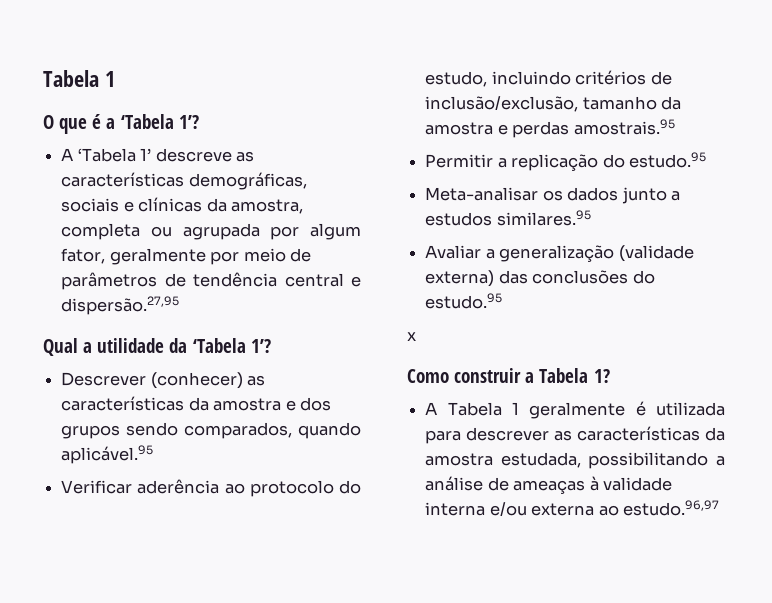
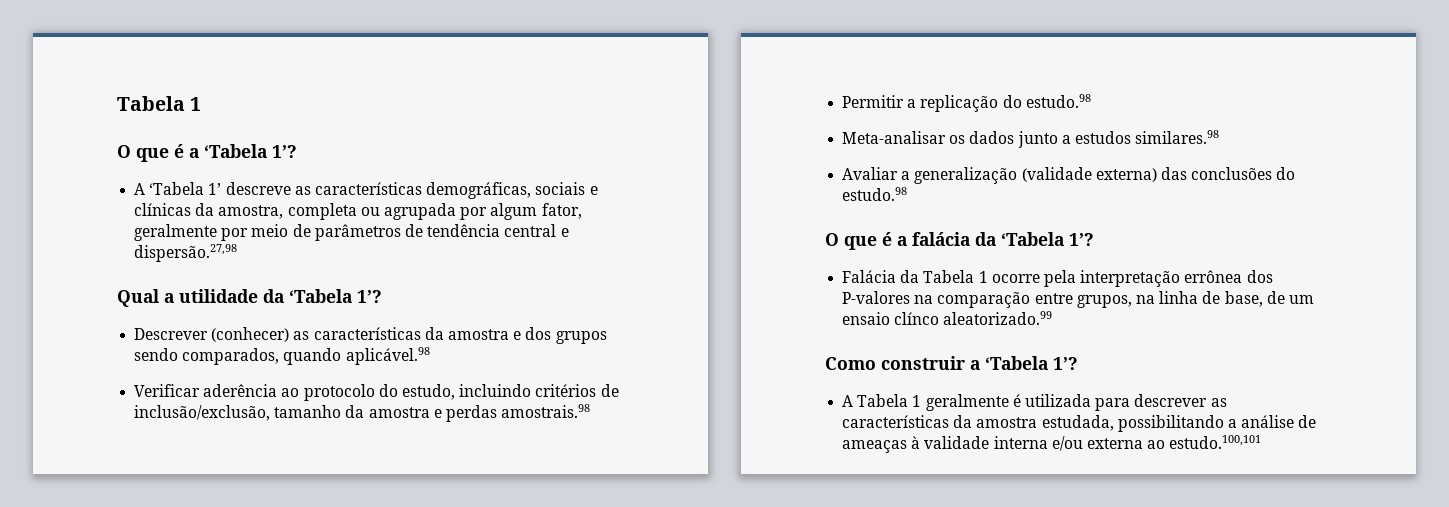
[61,296,180,315] dispersão.27,95 -> [134,244,238,262] dispersão.27,98
[61,445,154,464] aplicável.95 -> [345,347,430,365] aplicável.98
[573,119,675,135] amostrais.95 -> [501,404,591,418] amostrais.98
[628,152,706,168] estudo.95 -> [1025,94,1091,108] estudo.98
[496,210,591,226] similares.95 -> [1135,130,1220,144] similares.98
[425,293,503,309] [407,332,416,341] estudo.95 // x -> [842,187,908,201] [825,232,1094,250] [842,270,1273,287] [842,291,1314,308] [842,311,1053,325] estudo.98 // O que é a falácia da ‘Tabela 1’? // Falácia da Tabela 1 ocorre pela interpretação errônea dos P-valores na comparação entre grupos, na linha de base, de um ensaio clínco aleatorizado.99
[539,368,610,383] Tabela 1? -> [985,356,1078,370] ‘Tabela 1’?
[622,500,719,516] estudo.96,97 -> [1169,435,1262,449] estudo.100,101

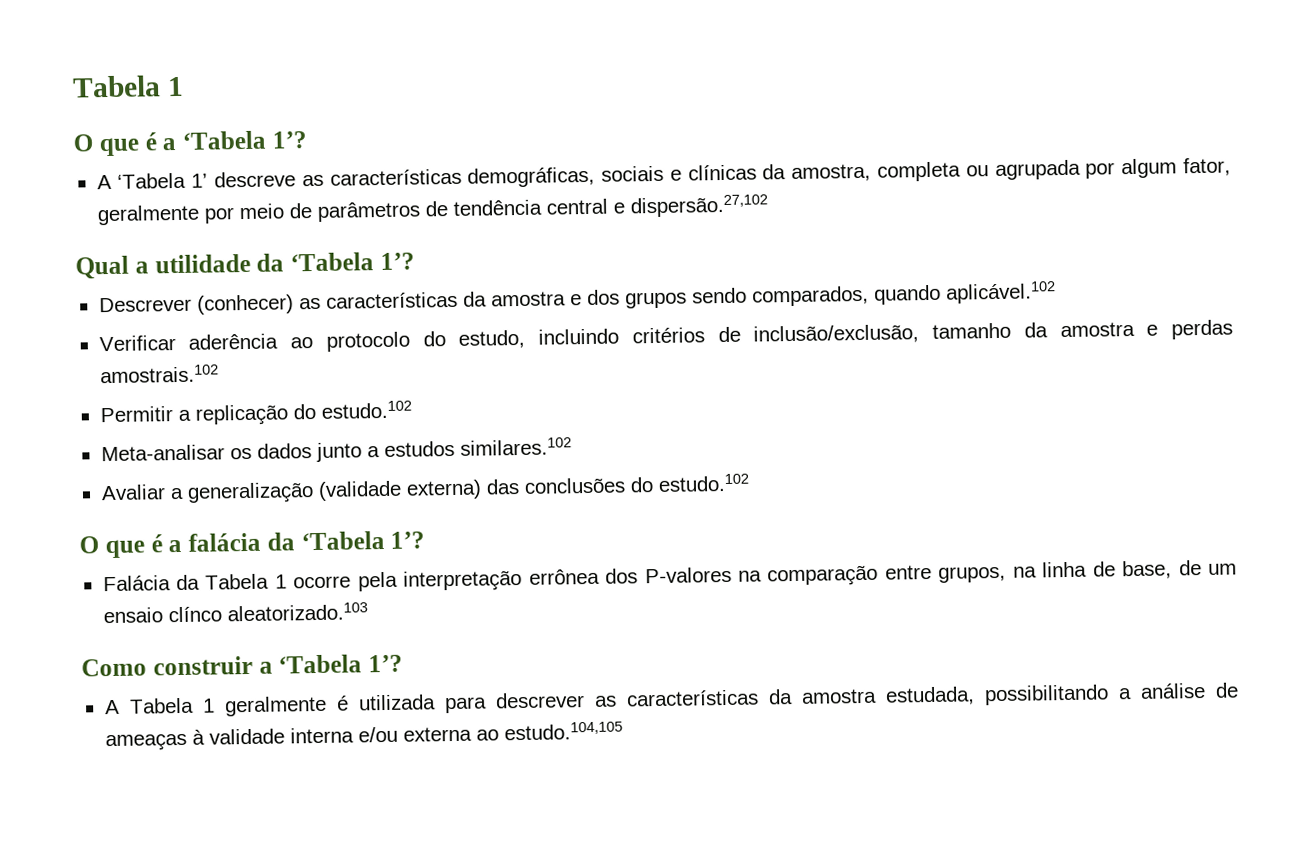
[134,244,238,262] dispersão.27,98 -> [629,194,768,218] dispersão.27,102
[345,347,430,365] aplicável.98 -> [944,281,1056,304] aplicável.102
[501,404,591,418] amostrais.98 -> [99,364,219,384] amostrais.102
[1025,94,1091,108] estudo.98 -> [320,400,412,419] estudo.102
[1135,130,1220,144] similares.98 -> [459,437,572,456] similares.102
[842,187,908,201] estudo.98 -> [657,473,750,492] estudo.102
[943,311,1053,325] aleatorizado.99 -> [226,602,368,622] aleatorizado.103
[1169,435,1262,449] estudo.100,101 -> [503,721,623,741] estudo.104,105

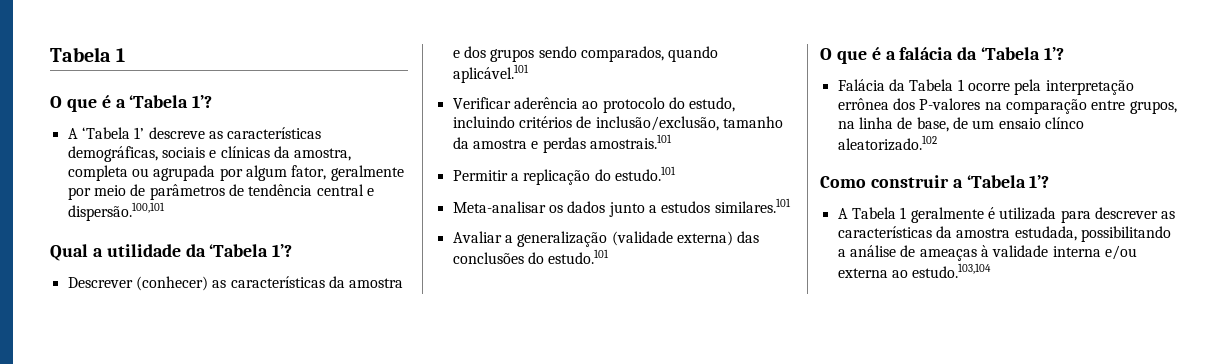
[629,194,768,218] dispersão.27,102 -> [67,202,165,221] dispersão.100,101
[944,281,1056,304] aplicável.102 -> [452,64,529,83] aplicável.101
[99,364,219,384] amostrais.102 -> [589,134,672,149] amostrais.101
[320,400,412,419] estudo.102 -> [614,166,676,181] estudo.101
[459,437,572,456] similares.102 -> [714,198,791,213] similares.101
[657,473,750,492] estudo.102 -> [548,249,610,264] estudo.101
[226,602,368,622] aleatorizado.103 -> [837,135,937,151] aleatorizado.102
[503,721,623,741] estudo.104,105 -> [912,263,992,278] estudo.103,104

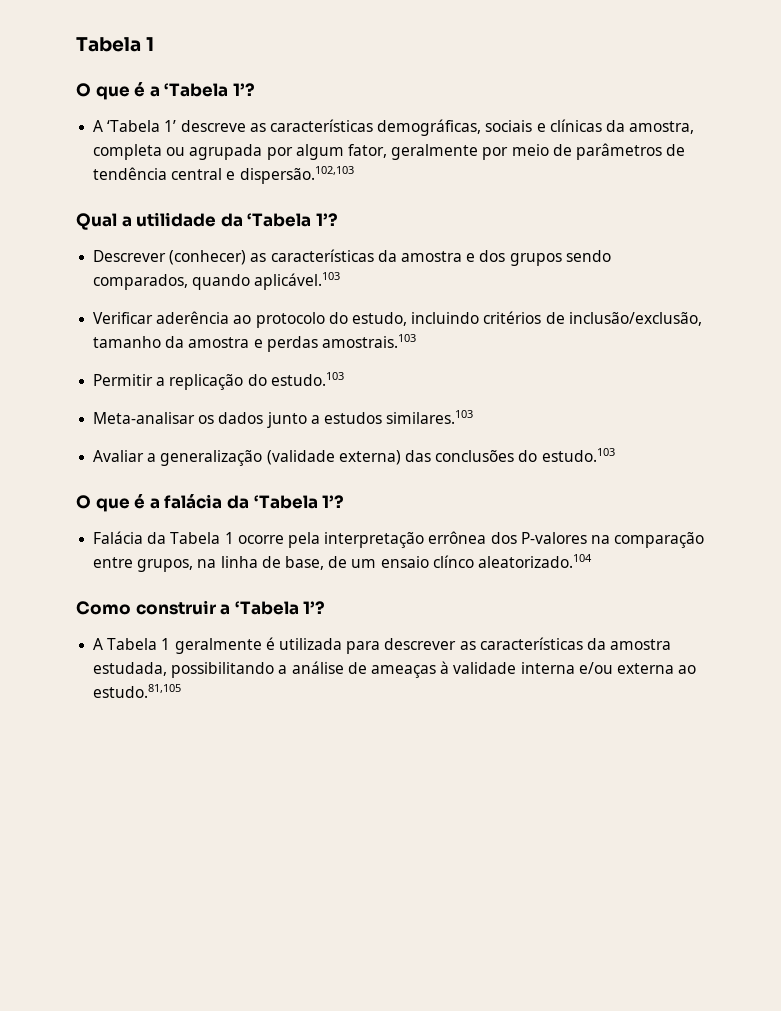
[67,202,165,221] dispersão.100,101 -> [239,166,354,184] dispersão.102,103
[452,64,529,83] aplicável.101 -> [254,272,341,290] aplicável.103
[589,134,672,149] amostrais.101 -> [321,334,416,348] amostrais.103
[614,166,676,181] estudo.101 -> [270,372,344,386] estudo.103
[714,198,791,213] similares.101 -> [386,410,474,424] similares.103
[548,249,610,264] estudo.101 -> [541,448,615,462] estudo.103
[837,135,937,151] aleatorizado.102 -> [477,554,592,568] aleatorizado.104
[912,263,992,278] estudo.103,104 -> [93,684,182,698] estudo.81,105

